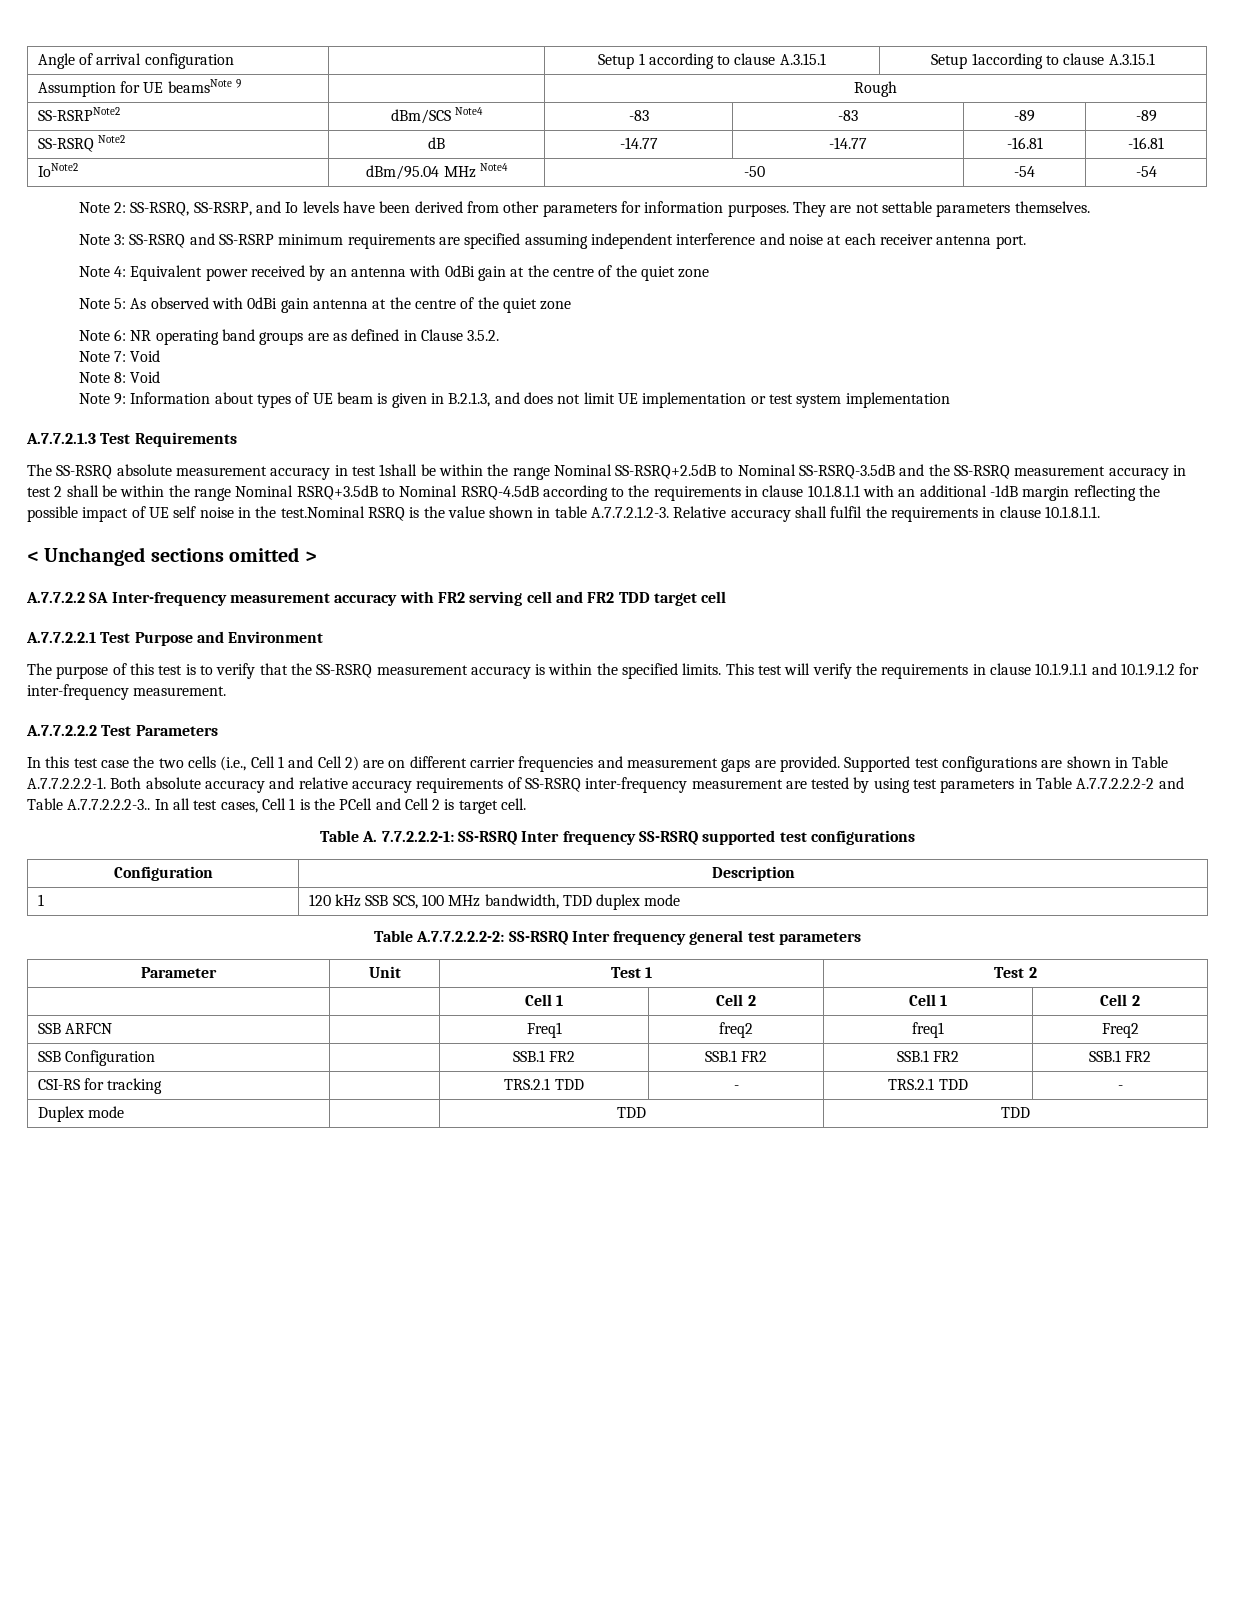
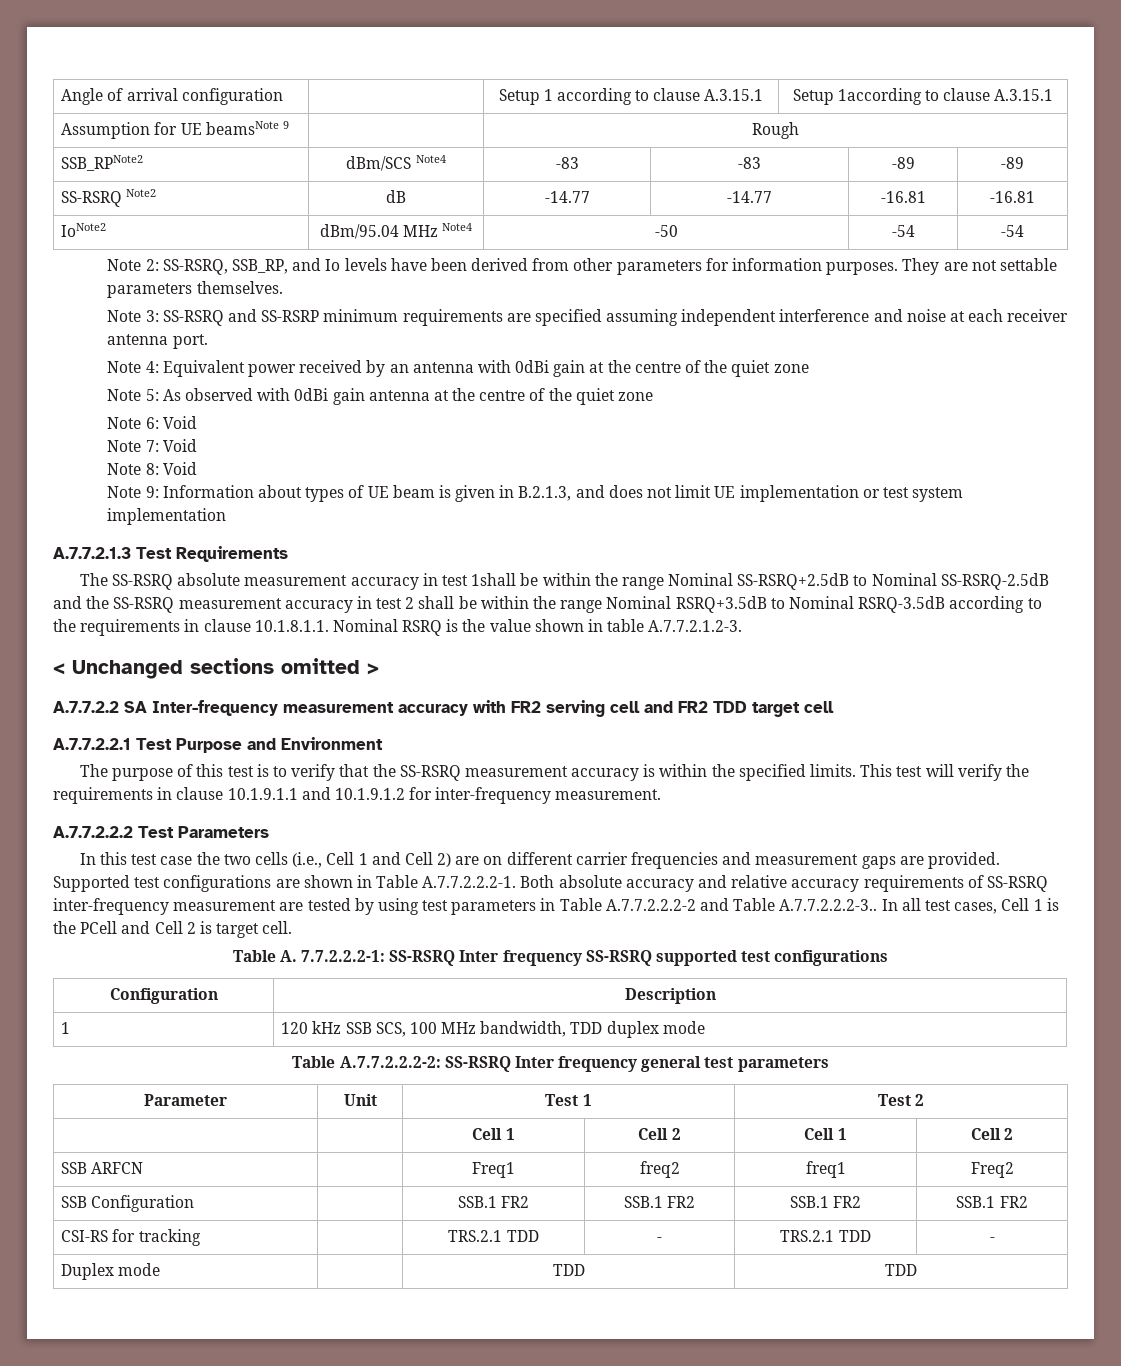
[37,107,120,121] SS-RSRPNote2 -> [61,155,144,171] SSB_RPNote2
[193,202,252,216] SS-RSRP, -> [232,259,289,274] SSB_RP,
[130,329,500,345] NR operating band groups are as defined in Clause 3.5.2. -> [162,416,197,429] Void
[799,464,896,479] SS-RSRQ-3.5dB -> [940,573,1049,590] SS-RSRQ-2.5dB
[460,485,539,500] RSRQ-4.5dB -> [858,596,946,613] RSRQ-3.5dB
[807,485,1161,501] [27,506,365,522] 10.1.8.1.1 with an additional -1dB margin reflecting the possible impact of UE self noise in the test.Nominal -> [254,619,398,632] 10.1.8.1.1. Nominal
[673,506,1101,522] Relative accuracy shall fulfil the requirements in clause 10.1.8.1.1. -> (743, 626) none

